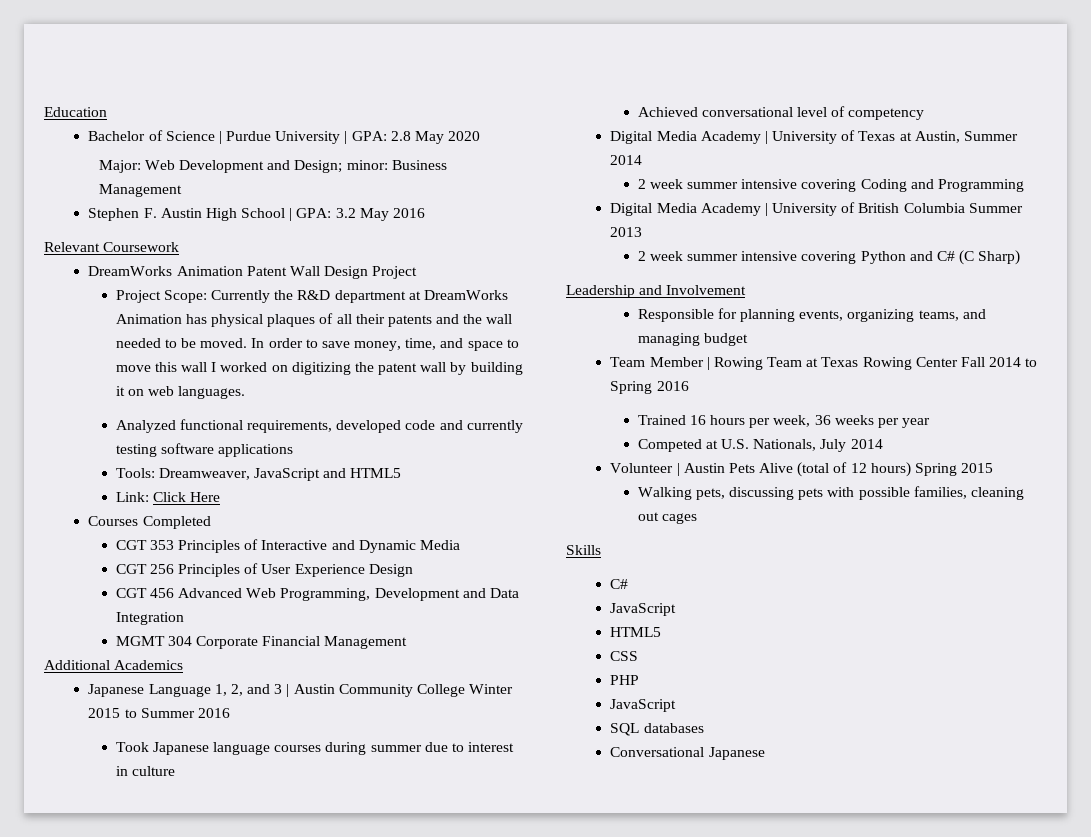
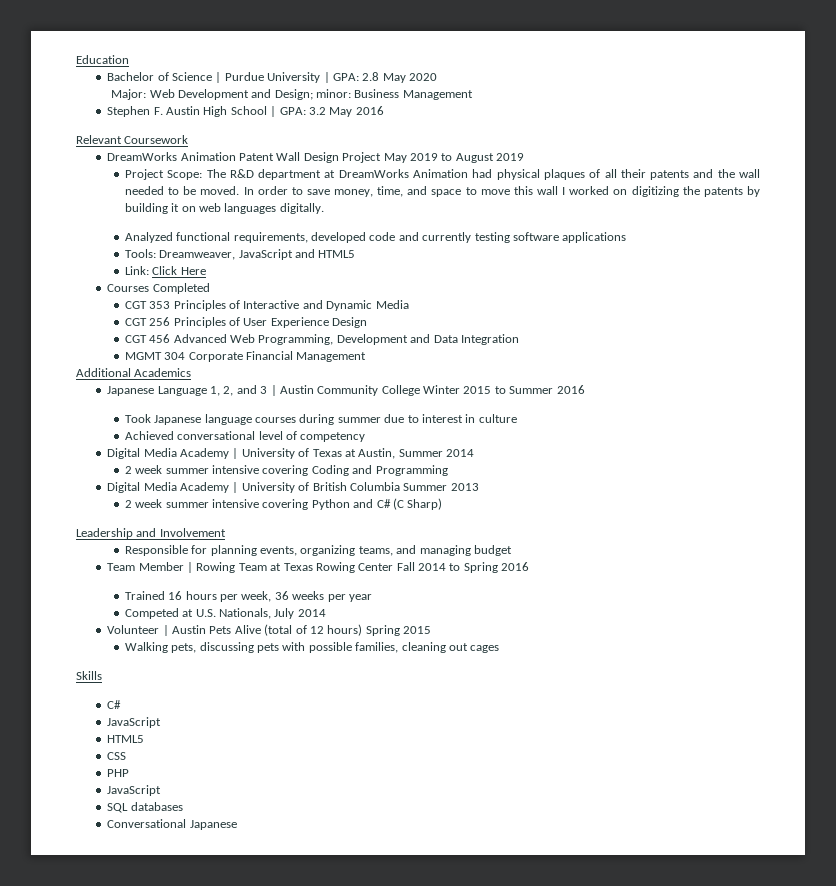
(418, 272) none -> [383,153,525,163] May 2019 to August 2019
[211,290,294,303] Currently the -> [206,169,226,178] The
[185,314,207,324] has -> [472,169,493,178] had
[378,362,447,375] patent wall -> [703,187,743,197] patents
[178,386,246,399] languages. -> [224,203,324,214] languages digitally.

